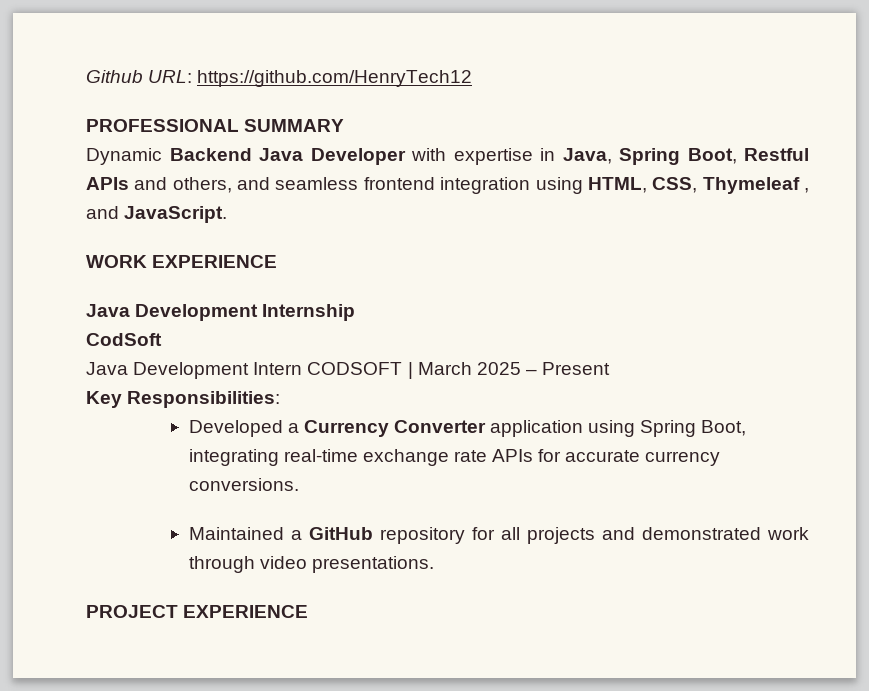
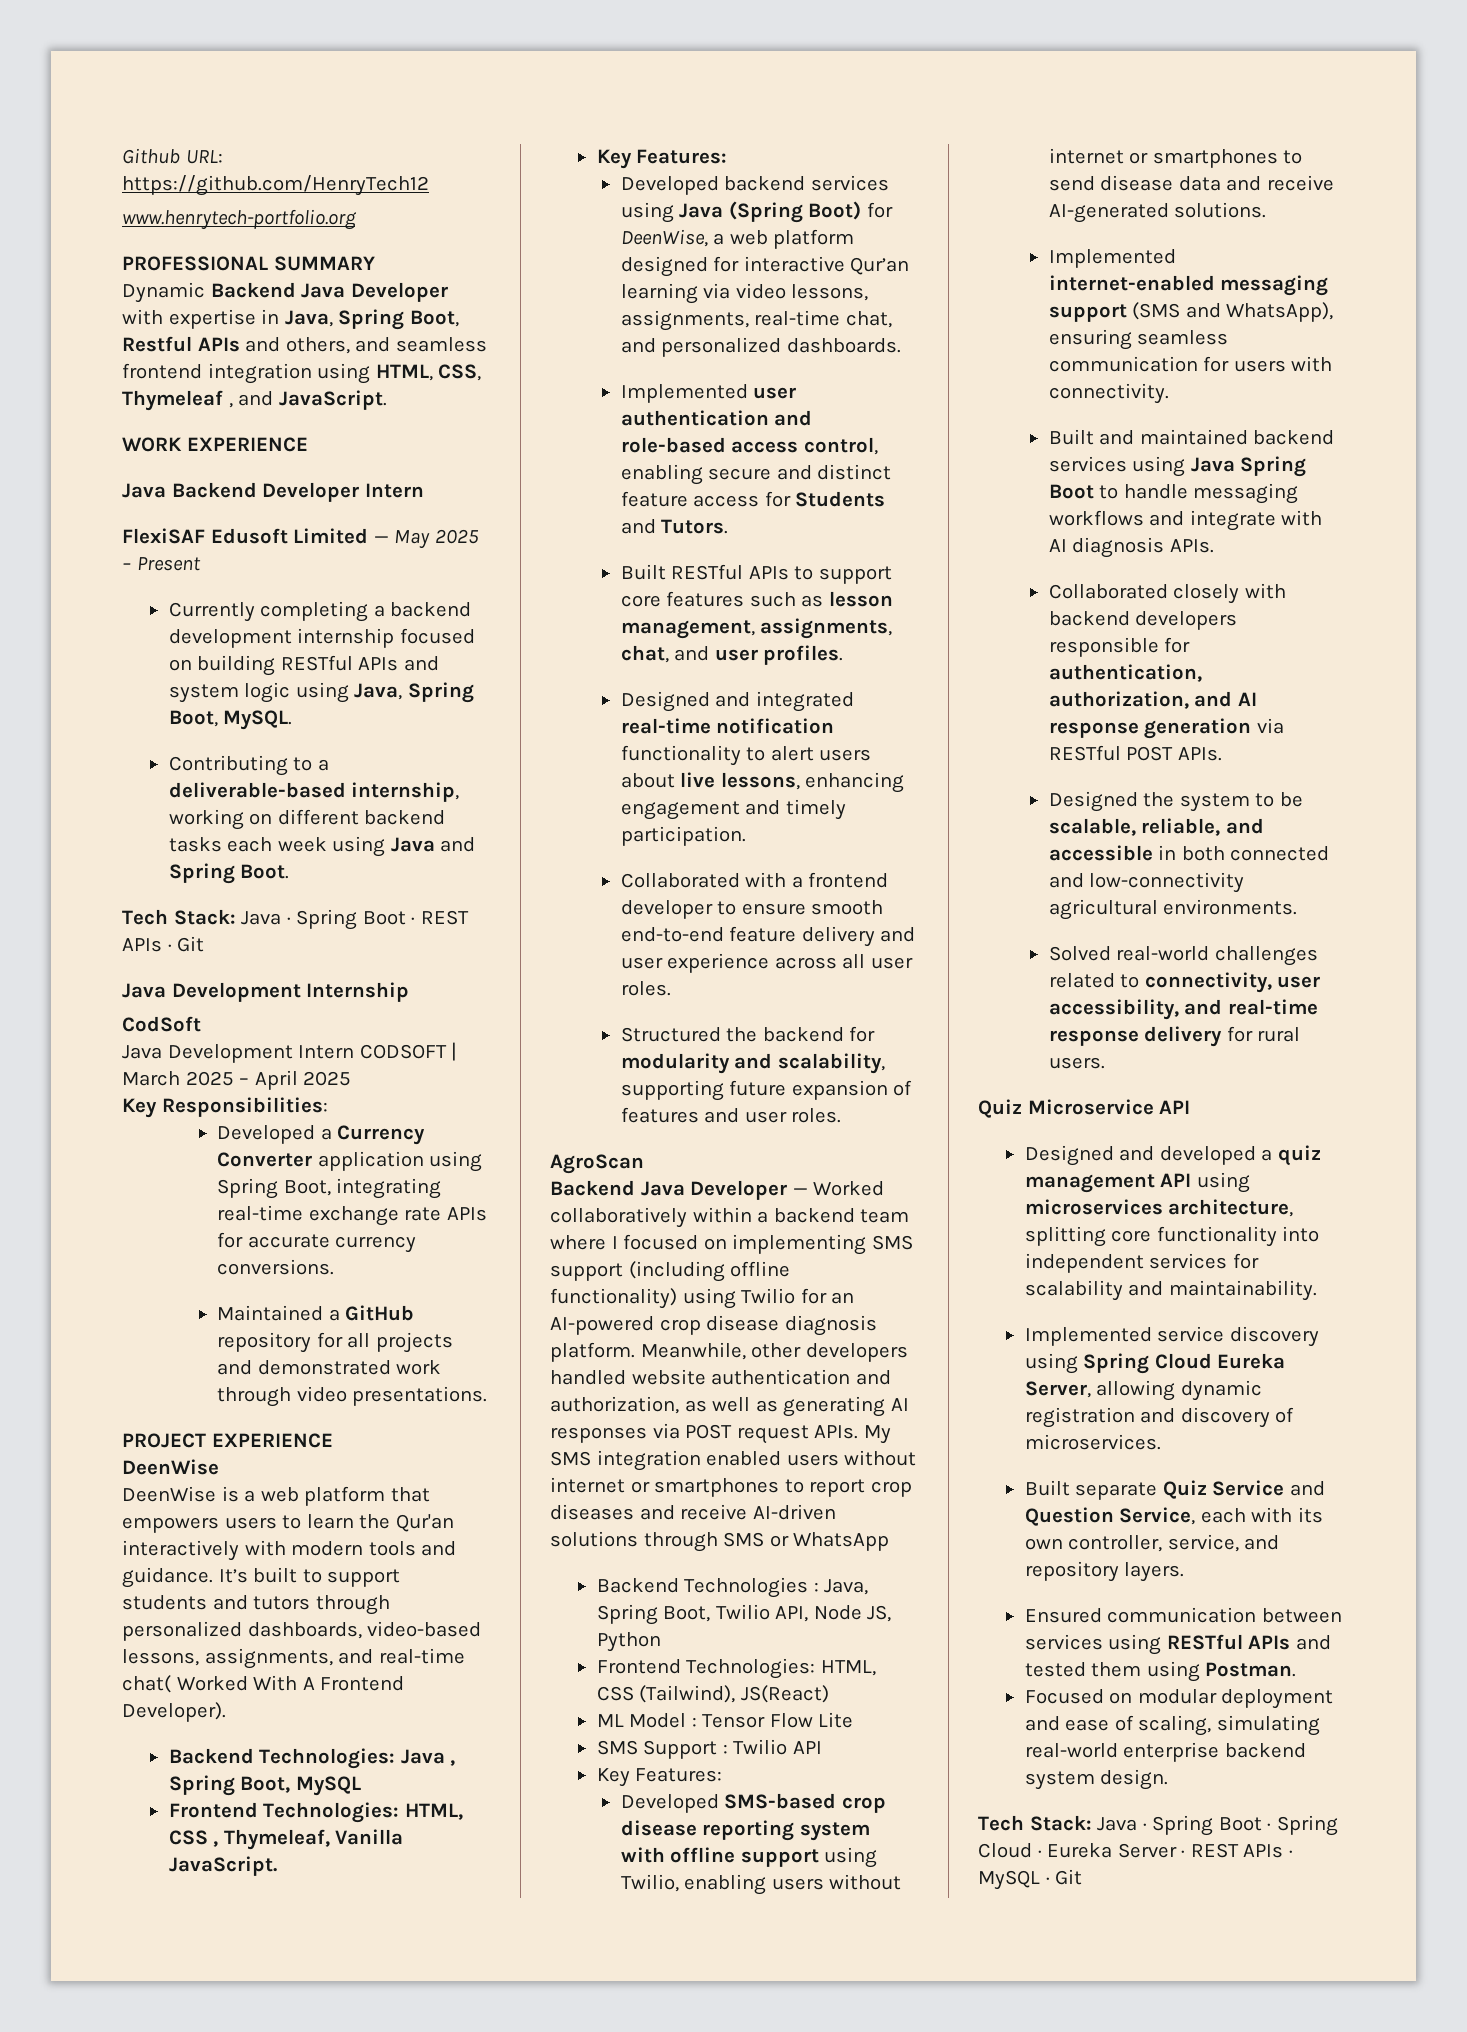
(473, 78) none -> [122,209,357,230] // www.henrytech-portfolio.org
(278, 261) none -> [122,482,424,502] [122,528,479,549] [122,557,201,571] [168,601,472,622] [168,628,475,648] [168,655,439,676] [168,682,474,703] [168,710,293,730] [168,755,329,776] [168,782,460,802] [168,809,446,830] [168,836,476,857] [168,863,290,884] [122,909,469,930] [122,936,205,952] // Java Backend Developer Intern // FlexiSAF Edusoft Limited — May 2025 – Present // Currently completing a backend development internship focused on building RESTful APIs and system logic using Java, Spring Boot, MySQL. // Contributing to a deliverable-based internship, working on different backend tasks each week using Java and Spring Boot. // Tech Stack: Java · Spring Boot · REST APIs · Git
[542,362,611,375] Present -> [254,1070,352,1090] April 2025
(309, 611) none -> [122,1459,219,1475] [122,1486,430,1506] [122,1514,454,1533] [122,1540,457,1561] [122,1567,401,1588] [122,1595,390,1615] [122,1621,482,1641] [122,1648,465,1669] [122,1675,405,1693] [122,1702,226,1722] [168,1748,456,1769] [168,1775,361,1796] [168,1802,463,1823] [168,1829,404,1850] [168,1856,277,1876] [596,149,728,169] [620,175,889,195] [620,201,894,223] [620,229,855,249] [620,256,910,277] [620,283,869,304] [620,310,892,331] [620,337,901,357] [620,384,797,403] [620,410,813,426] [620,437,878,455] [620,464,892,485] [620,491,886,507] [620,519,729,534] [620,564,893,584] [620,591,894,607] [620,618,893,639] [620,645,844,665] [620,691,854,712] [620,718,835,734] [620,745,872,766] [620,772,905,793] [620,799,846,820] [620,826,746,846] [620,872,889,888] [620,900,884,919] [620,926,916,947] [620,953,914,973] [620,981,671,996] [620,1026,876,1042] [620,1053,885,1074] [620,1080,913,1101] [620,1107,842,1123] [550,1154,644,1174] [550,1180,885,1200] [550,1207,910,1228] [550,1234,913,1255] [550,1261,791,1282] [550,1288,855,1309] [550,1315,877,1336] [550,1342,908,1362] [550,1369,891,1385] [550,1396,909,1417] [550,1423,891,1444] [550,1450,917,1471] [550,1477,912,1497] [550,1504,836,1520] [550,1531,890,1552] [596,1577,869,1598] [596,1604,892,1625] [596,1632,661,1652] [596,1658,876,1679] [596,1685,829,1703] [596,1712,854,1728] [596,1739,822,1759] [596,1768,723,1787] [620,1793,886,1813] [620,1820,870,1841] [620,1847,878,1868] [620,1874,902,1895] [1048,148,1303,168] [1048,175,1335,191] [1048,202,1267,223] [1048,249,1176,268] [1048,275,1329,296] [1048,302,1334,322] [1048,329,1229,350] [1048,356,1333,372] [1048,383,1169,404] [1048,429,1335,445] [1048,456,1307,477] [1048,483,1299,504] [1048,510,1323,531] [1048,537,1214,558] [1048,583,1286,604] [1048,611,1238,630] [1048,637,1191,657] [1048,664,1202,682] [1048,691,1257,709] [1048,718,1284,739] [1048,745,1222,761] [1048,791,1304,812] [1048,818,1264,836] [1048,845,1330,861] [1048,872,1245,893] [1048,899,1298,920] [1048,946,1318,966] [1048,972,1321,993] [1048,999,1318,1020] [1048,1026,1301,1047] [1048,1057,1105,1069] [978,1099,1191,1118] [1024,1145,1321,1166] [1024,1172,1250,1193] [1024,1199,1294,1217] [1024,1226,1320,1247] [1024,1253,1259,1273] [1024,1280,1317,1301] [1024,1326,1319,1347] [1024,1353,1286,1374] [1024,1380,1262,1401] [1024,1407,1295,1428] [1024,1434,1161,1450] [1024,1480,1325,1500] [1024,1507,1323,1526] [1024,1534,1280,1552] [1024,1561,1185,1582] [1024,1607,1342,1623] [1024,1634,1331,1655] [1024,1661,1297,1682] [1024,1689,1334,1709] [1024,1715,1320,1736] [1024,1742,1306,1762] [1024,1769,1169,1790] [978,1815,1338,1836] [978,1843,1293,1858] [978,1869,1083,1890] // DeenWise // DeenWise is a web platform that empowers users to learn the Qur'an interactively with modern tools and guidance. It’s built to support students and tutors through personalized dashboards, video-based lessons, assignments, and real-time chat( Worked With A Frontend Developer). // Backend Technologies: Java , Spring Boot, MySQL // Frontend Technologies: HTML, CSS , Thymeleaf, Vanilla JavaScript. // Key Features: // Developed backend services using Java (Spring Boot) for DeenWise, a web platform designed for interactive Qur’an learning via video lessons, assignments, real-time chat, and personalized dashboards. // Implemented user authentication and role-based access control, enabling secure and distinct feature access for Students and Tutors. // Built RESTful APIs to support core features such as lesson management, assignments, chat, and user profiles. // Designed and integrated real-time notification functionality to alert users about live lessons, enhancing engagement and timely participation. // Collaborated with a frontend developer to ensure smooth end-to-end feature delivery and user experience across all user roles. // Structured the backend for modularity and scalability, supporting future expansion of features and user roles. // AgroScan // Backend Java Developer — Worked collaboratively within a backend team where I focused on implementing SMS support (including offline functionality) using Twilio for an AI-powered crop disease diagnosis platform. Meanwhile, other developers handled website authentication and authorization, as well as generating AI responses via POST request APIs. My SMS integration enabled users without internet or smartphones to report crop diseases and receive AI-driven solutions through SMS or WhatsApp // Backend Technologies : Java, Spring Boot, Twilio API, Node JS, Python // Frontend Technologies: HTML, CSS (Tailwind), JS(React) // ML Model : Tensor Flow Lite // SMS Support : Twilio API // Key Features: // Developed SMS-based crop disease reporting system with offline support using Twilio, enabling users without internet or smartphones to send disease data and receive AI-generated solutions. // Implemented internet-enabled messaging support (SMS and WhatsApp), ensuring seamless communication for users with connectivity. // Built and maintained backend services using Java Spring Boot to handle messaging workflows and integrate with AI diagnosis APIs. // Collaborated closely with backend developers responsible for authentication, authorization, and AI response generation via RESTful POST APIs. // Designed the system to be scalable, reliable, and accessible in both connected and low-connectivity agricultural environments. // Solved real-world challenges related to connectivity, user accessibility, and real-time response delivery for rural users. // Quiz Microservice API // Designed and developed a quiz management API using microservices architecture, splitting core functionality into independent services for scalability and maintainability. // Implemented service discovery using Spring Cloud Eureka Server, allowing dynamic registration and discovery of microservices. // Built separate Quiz Service and Question Service, each with its own controller, service, and repository layers. // Ensured communication between services using RESTful APIs and tested them using Postman. // Focused on modular deployment and ease of scaling, simulating real-world enterprise backend system design. // Tech Stack: Java · Spring Boot · Spring Cloud · Eureka Server · REST APIs · MySQL · Git

